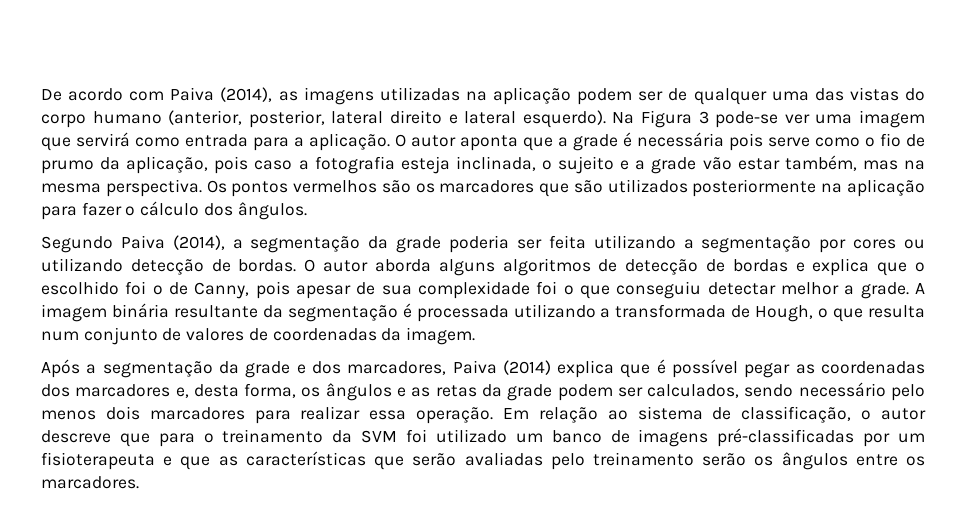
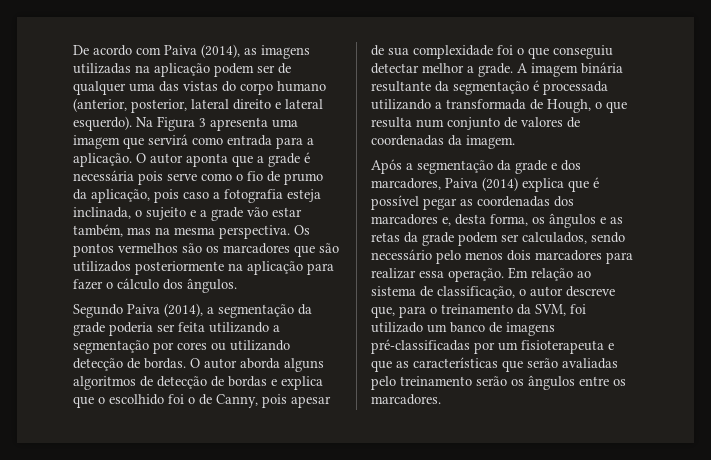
[715,111,810,128] pode-se ver -> [210,117,268,131] apresenta
[119,433,150,447] que -> [371,306,395,318] que,
[361,430,398,443] SVM -> [535,304,566,316] SVM,

